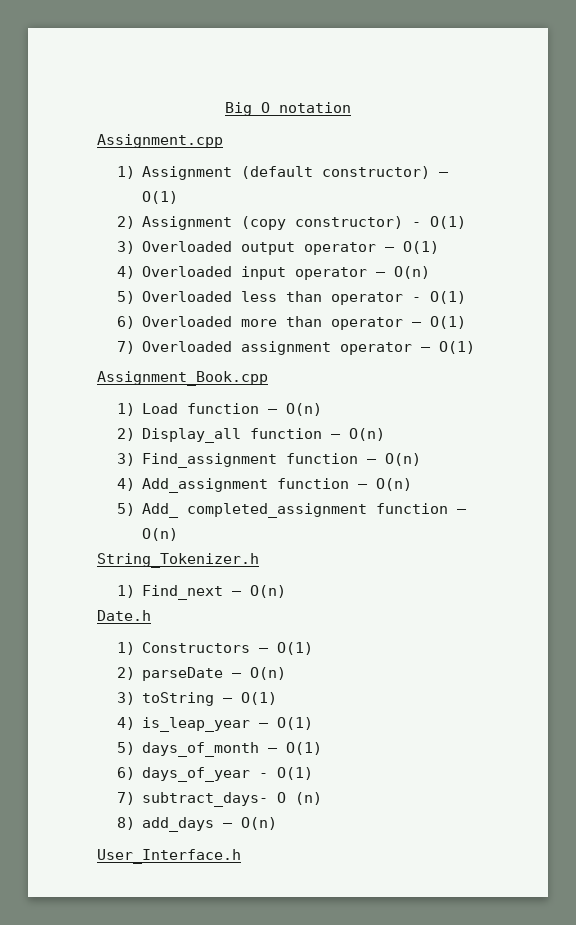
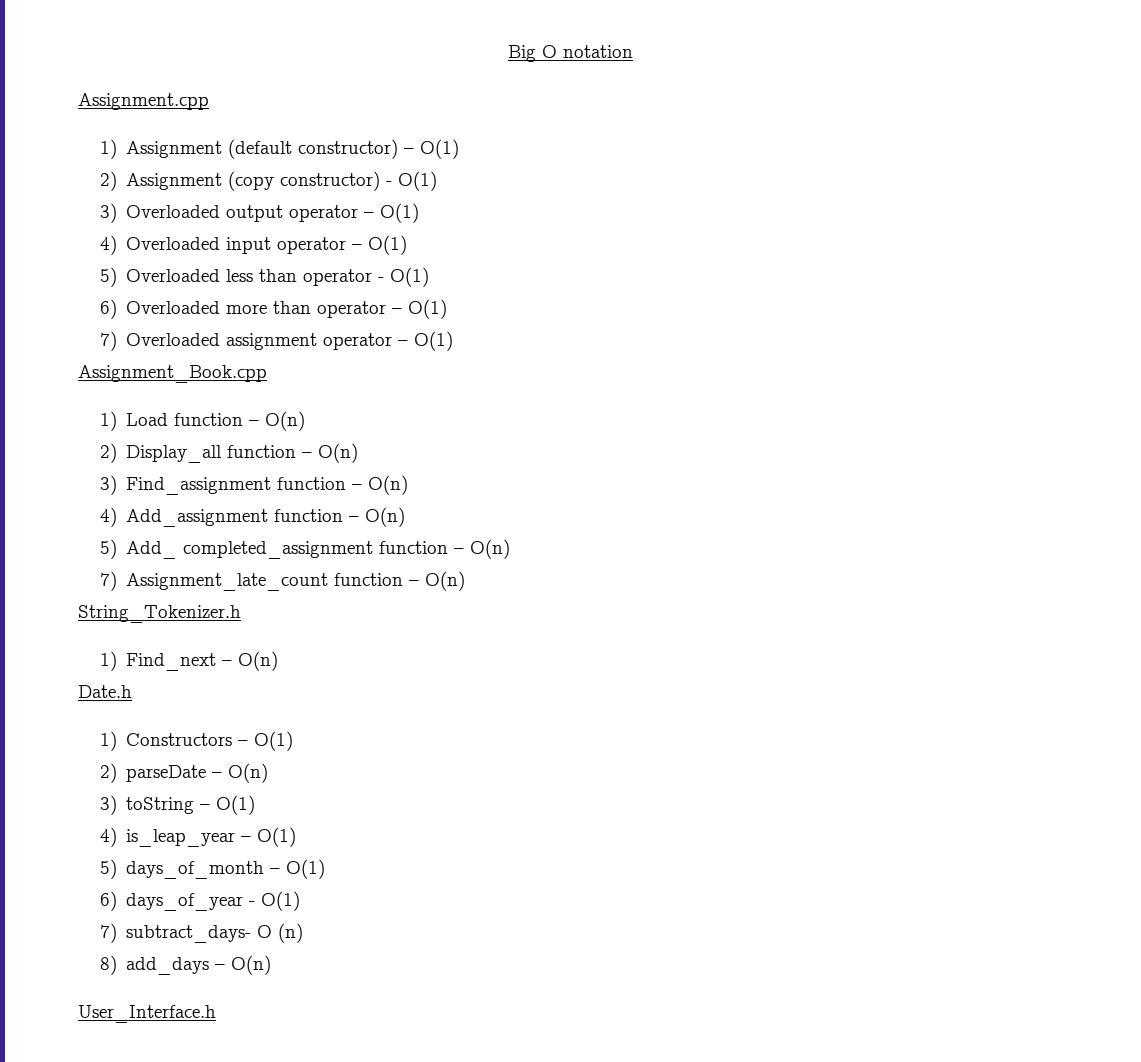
[393,266,430,279] O(n) -> [368,235,408,255] O(1)
(178, 534) none -> [99,571,466,591] // 7) Assignment_late_count function – O(n)

